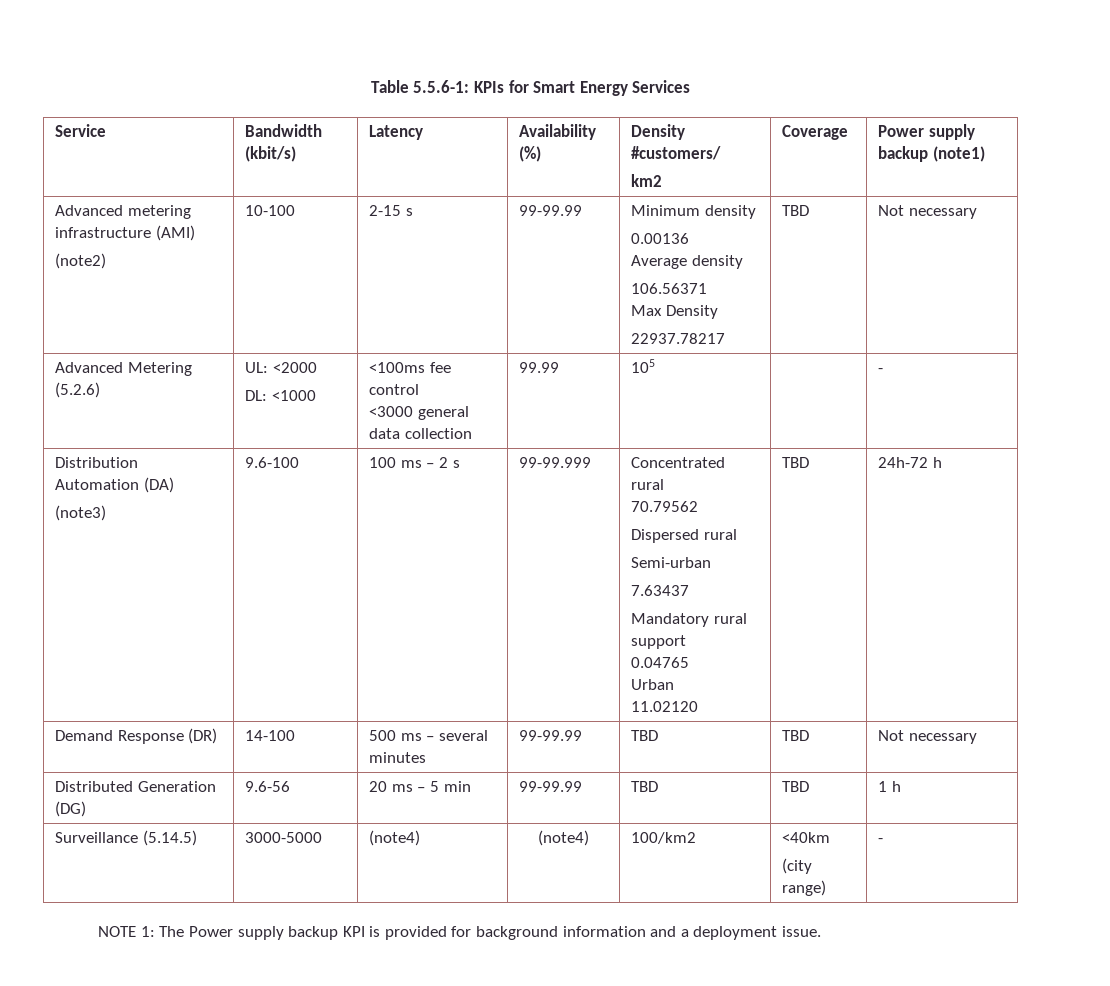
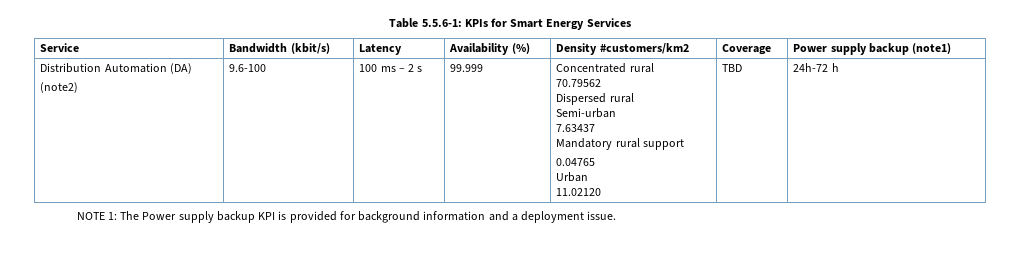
[631,146,722,160] [631,174,663,187] #customers/ // km2 -> [599,43,689,54] #customers/km2
[55,205,191,219] [55,225,195,241] [55,253,107,269] [245,205,296,216] [369,205,413,216] [519,205,583,216] [631,205,756,219] [631,233,690,244] [631,255,743,269] [631,283,708,294] [631,305,718,319] [631,333,726,344] [782,205,810,216] [878,205,977,219] [55,362,192,376] [55,382,101,398] [245,362,317,373] [245,390,316,401] [369,362,451,373] [369,384,420,395] [369,406,469,420] [369,428,472,439] [519,362,560,373] [631,359,656,373] [878,368,884,373] // Advanced metering infrastructure (AMI) // (note2) | 10-100 | 2-15 s | 99-99.99 | Minimum density // 0.00136 // Average density // 106.56371 // Max Density // 22937.78217 | TBD | Not necessary // Advanced Metering (5.2.6) | UL: <2000 // DL: <1000 | <100ms fee control // <3000 general data collection | 99.99 | 105 | | - -> (952, 48) none
[55,505,107,521] (note3) -> [40,82,79,93] (note2)
[519,457,592,468] 99-99.999 -> [450,64,484,72] 99.999
[55,728,218,744] [245,730,296,741] [369,730,488,741] [369,752,427,763] [519,730,583,741] [631,730,659,741] [782,730,810,741] [878,730,977,744] [55,781,216,792] [55,801,87,817] [245,781,291,792] [369,781,471,792] [519,781,583,792] [631,781,659,792] [782,781,810,792] [878,781,901,792] [55,830,197,846] [245,832,323,843] [369,830,421,846] [538,830,589,846] [631,832,697,844] [782,832,831,843] [782,858,813,874] [782,880,827,896] [878,838,884,843] // Demand Response (DR) | 14-100 | 500 ms – several minutes | 99-99.99 | TBD | TBD | Not necessary // Distributed Generation (DG) | 9.6-56 | 20 ms – 5 min | 99-99.99 | TBD | TBD | 1 h // Surveillance (5.14.5) | 3000-5000 | (note4) | (note4) | 100/km2 | <40km // (city range) | - -> (839, 67) none

